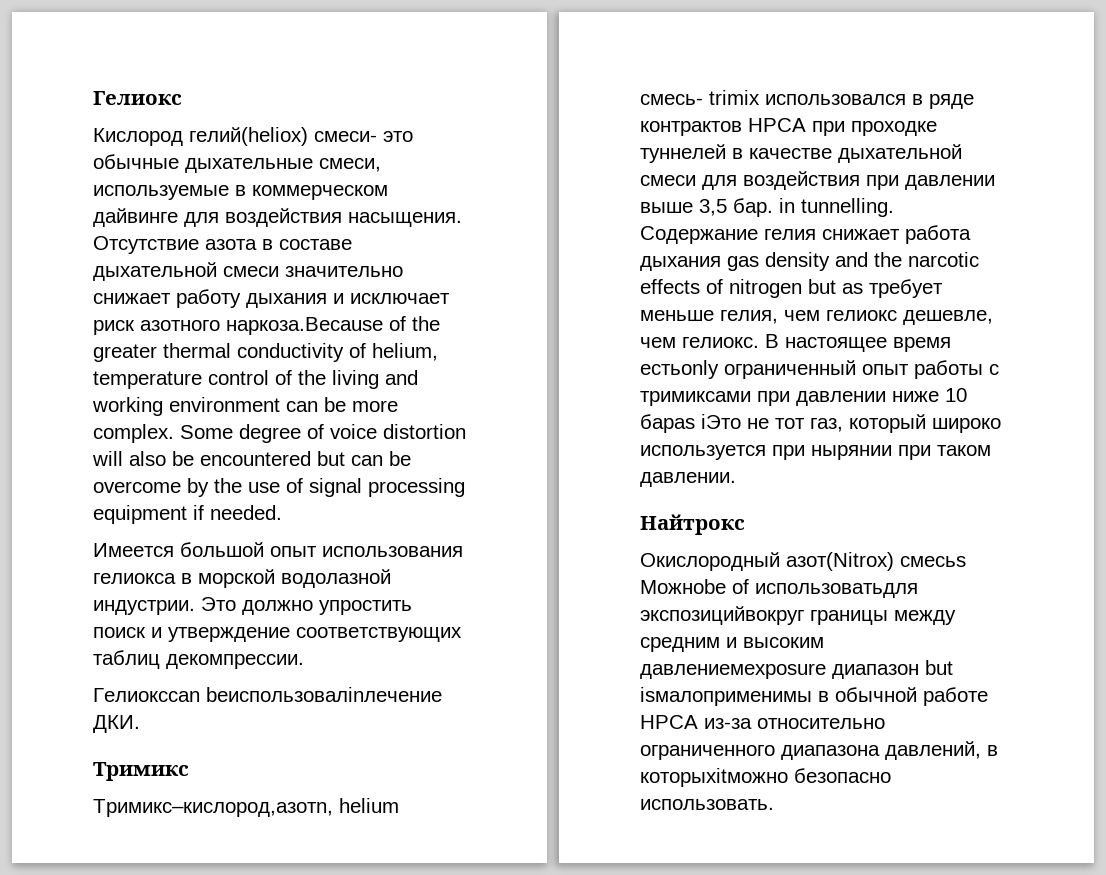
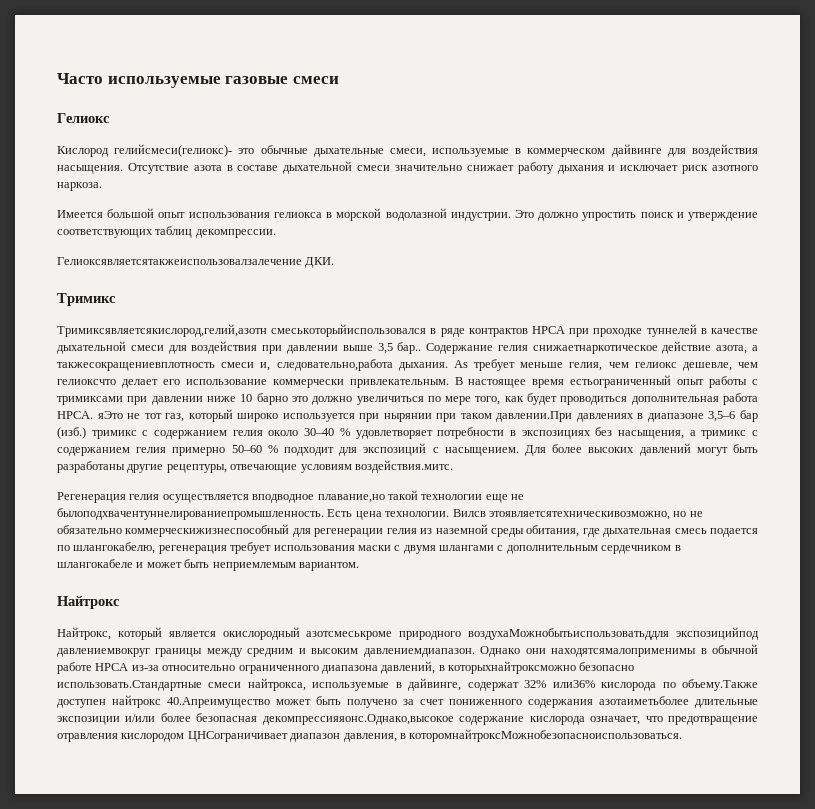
(93, 98) none -> [57,73,339,88] Часто используемые газовые смеси //
[189,127,377,146] гелий(heliox) смеси- -> [114,144,233,157] гелийсмеси(гелиокс)-
[226,316,440,335] [93,343,438,362] [93,370,418,389] [92,397,398,416] [93,424,466,443] [92,451,411,466] [93,478,465,497] [93,505,282,524] наркоза.Because of the greater thermal conductivity of helium, temperature control of the living and working environment can be more complex. Some degree of voice distortion will also be encountered but can be overcome by the use of signal processing equipment if needed. -> [57,182,102,191] наркоза.
[93,687,442,702] Гелиоксcan beиспользовалinлечение -> [57,257,302,265] Гелиоксявляетсятакжеиспользовалзалечение
[93,798,399,817] [640,90,906,105] Тримикс–кислород,азотn, helium смесь- trimix использовался -> [57,324,427,337] Тримиксявляетсякислород,гелий,азотн смеськоторыйиспользовался
[733,198,894,217] [640,225,971,244] [640,252,979,271] [640,279,863,298] бар. in tunnelling. Содержание гелия снижает работа дыхания gas density and the narcotic effects of nitrogen but as -> [397,341,759,354] [57,359,468,371] бар.. Содержание гелия снижаетнаркотическое действие азота, а такжесокращениевплотность смеси и, следовательно,работа дыхания. Аs
[682,337,759,348] гелиокс. -> [57,379,449,388] гелиоксчто делает его использование коммерчески привлекательным.
[640,360,856,379] естьonly ограниченный -> [570,375,672,388] естьограниченный
[640,414,741,433] барas iЭто -> [256,393,758,405] [57,411,123,419] барно это должно увеличиться по мере того, как будет проводиться дополнительная работа HPCA. яЭто
[640,472,736,487] [640,514,745,535] [640,552,966,571] [640,579,918,598] [640,606,804,625] давлении. // Найтрокс // Oкислородный азот(Nitrox) смесьs Можноbe of использоватьдля экспозицийвокруг -> [496,410,758,422] [57,427,758,439] [57,443,759,456] [57,460,453,473] [57,490,524,503] [57,508,703,520] [57,524,758,537] [57,542,681,554] [57,559,359,571] [57,595,120,609] [57,627,759,640] [57,648,150,657] давлении.При давлениях в диапазоне 3,5–6 бар (изб.) тримикс с содержанием гелия около 30–40 % удовлетворяет потребности в экспозициях без насыщения, а тримикс с содержанием гелия примерно 50–60 % подходит для экспозиций с насыщением. Для более высоких давлений могут быть разработаны другие рецептуры, отвечающие условиям воздействия.митс. // Регенерация гелия осуществляется вподводное плавание,но такой технологии еще не былоподхвачентуннелированиепромышленность. Есть цена технологии. Вилсв этоявляетсятехническивозможно, но не обязательно коммерческижизнеспособный для регенерации гелия из наземной среды обитания, где дыхательная смесь подается по шлангокабелю, регенерация требует использования маски с двумя шлангами с дополнительным сердечником в шлангокабеле и может быть неприемлемым вариантом. // Найтрокс // Найтрокс, который является окислородный азотсмеськроме природного воздухаМожнобытьиспользоватьддля экспозицийпод давлениемвокруг
[640,660,953,679] [640,687,812,706] давлениемexposure диапазон but isмалоприменимы -> [363,646,697,657] давлениемдиапазон. Однако они находятсямалоприменимы
[640,768,891,787] [640,799,774,810] которыхitможно безопасно использовать. -> [448,661,635,674] [57,678,758,691] [57,695,758,708] [57,713,759,725] [57,729,683,742] которыхнайтроксможно безопасно использовать.Стандартные смеси найтрокса, используемые в дайвинге, содержат 32% или36% кислорода по объему.Также доступен найтрокс 40.Апреимущество может быть получено за счет пониженного содержания азотаиметьболее длительные экспозиции и/или более безопасная декомпрессияяонс.Однако,высокое содержание кислорода означает, что предотвращение отравления кислородом ЦНСограничивает диапазон давления, в которомнайтроксМожнобезопасноиспользоваться.

